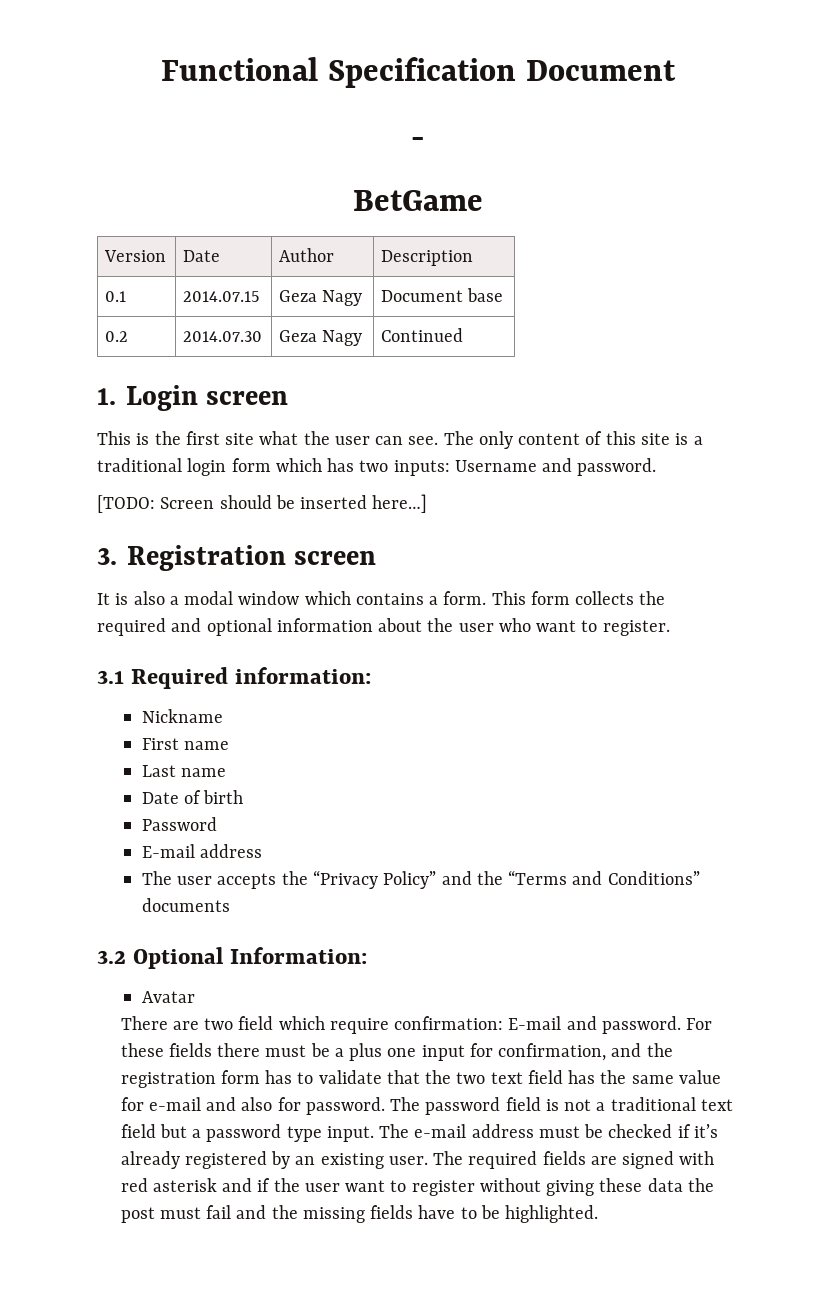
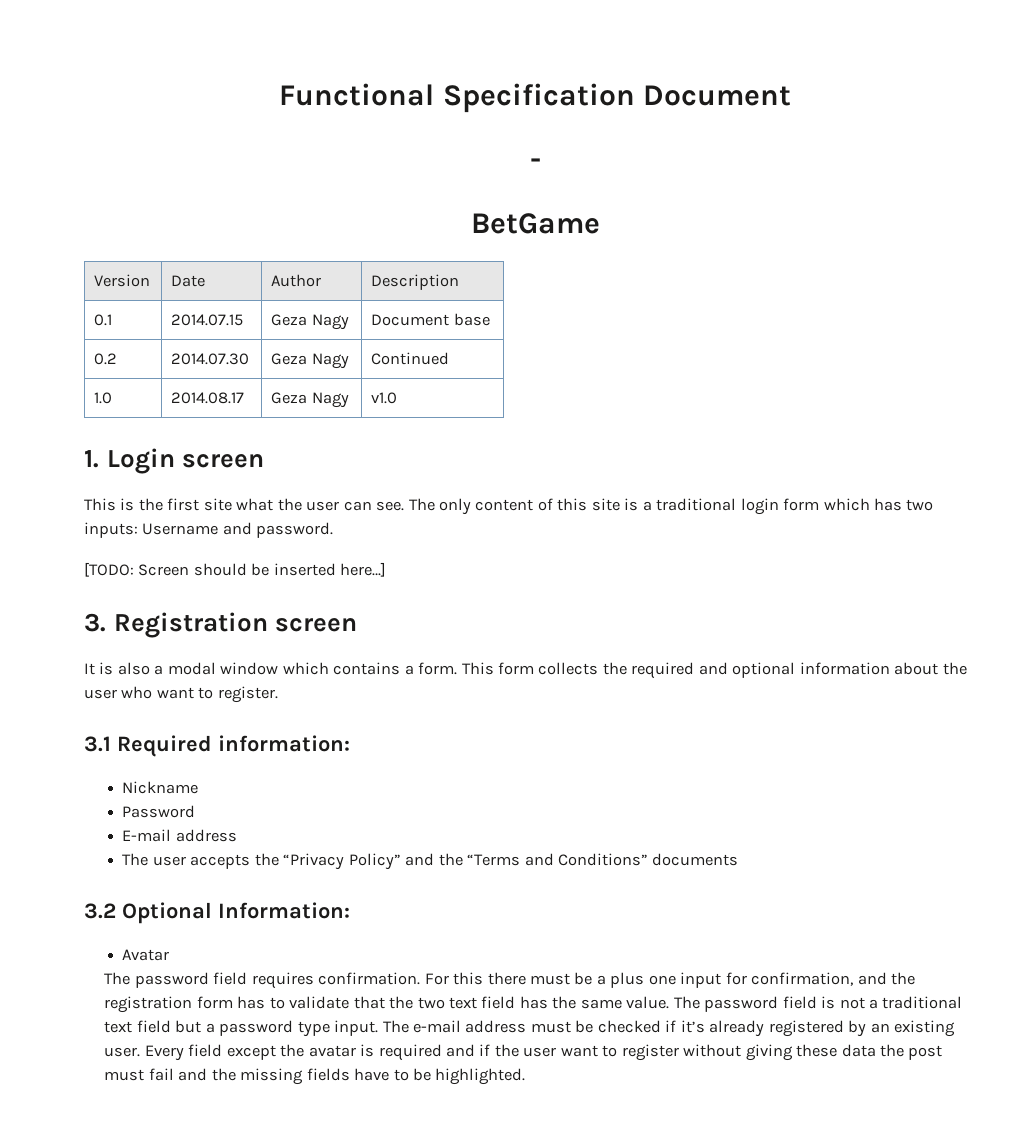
(464, 335) none -> [94,392,113,404] [171,392,245,404] [271,392,349,408] [371,392,398,404] // 1.0 | 2014.08.17 | Geza Nagy | v1.0
[141,738,230,750] [141,765,227,777] [141,790,244,804] // First name // Last name // Date of birth -> (199, 787) none
[120,1016,713,1034] [120,1043,212,1057] There are two field which require confirmation: E-mail and password. For these fields -> [104,972,484,989] The password field requires confirmation. For this
[678,1070,721,1084] [120,1097,385,1115] value for e-mail and also for password. -> [626,996,670,1009] value.
[433,1151,715,1169] [120,1178,217,1192] The required fields are signed with red asterisk -> [144,1044,442,1061] Every field except the avatar is required

